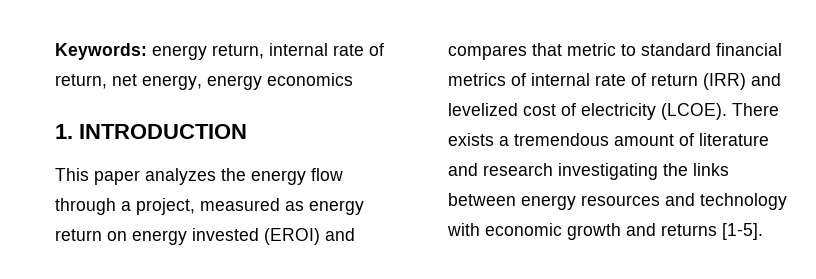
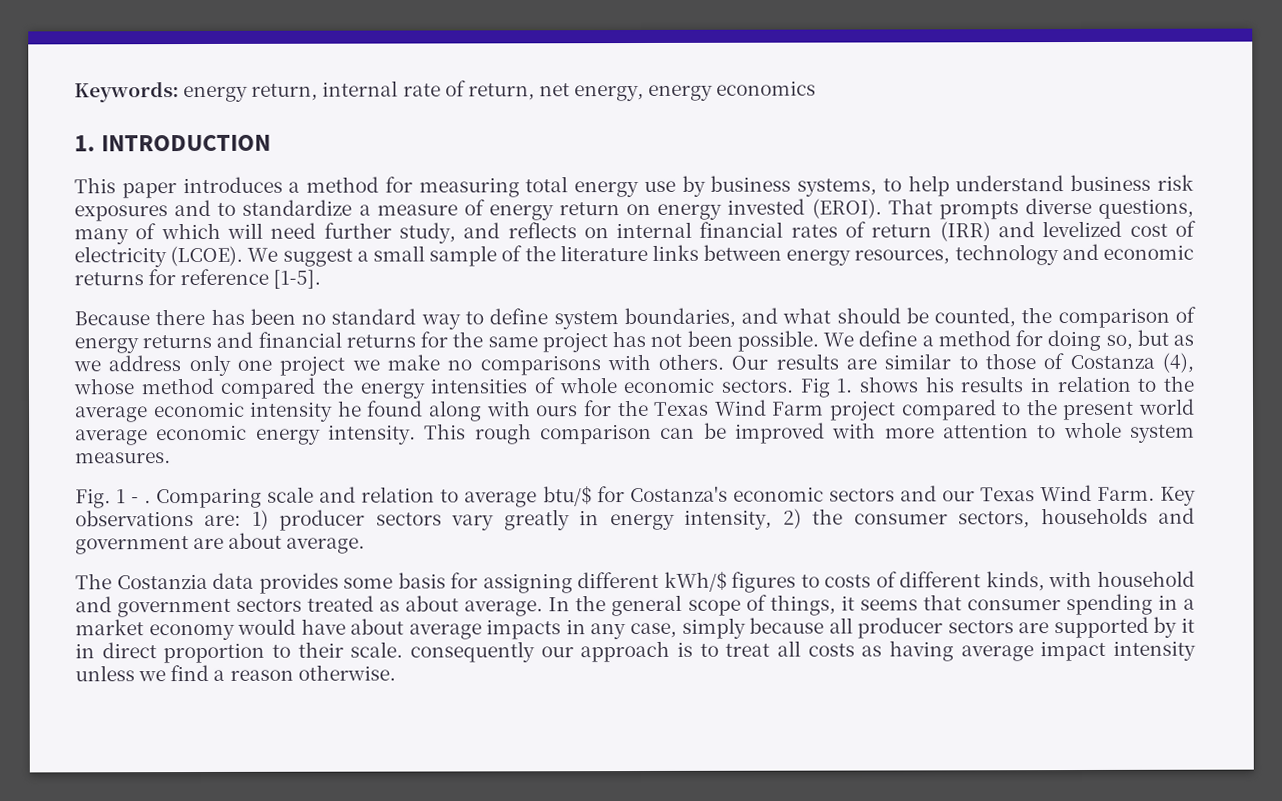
[145,168,343,185] [55,198,304,215] analyzes the energy flow through a project, measured as -> [182,174,1194,198] [74,199,485,222] introduces a method for measuring total energy use by business systems, to help understand business risk exposures and to standardize a measure of
[264,228,355,245] [448,43,782,60] [448,73,626,86] (EROI) and compares that metric to standard financial metrics of internal rate -> [811,197,1194,220] [74,221,838,245] (EROI). That prompts diverse questions, many of which will need further study, and reflects on internal financial rates
[732,103,779,116] [448,133,769,146] [448,163,729,180] [448,193,787,210] [447,223,763,240] There exists a tremendous amount of literature and research investigating the links between energy resources and technology with economic growth and returns [1-5]. -> [247,243,1194,267] [74,268,322,289] [74,306,1197,330] [74,329,1194,354] [73,352,1194,377] [73,375,1194,399] [75,398,1195,423] [75,421,1196,446] [75,452,171,464] [75,484,1196,509] [75,507,1196,531] [75,532,366,555] [75,570,1195,594] [75,593,1195,618] [75,616,1195,641] [75,640,1196,664] [75,664,396,682] We suggest a small sample of the literature links between energy resources, technology and economic returns for reference [1-5]. // Because there has been no standard way to define system boundaries, and what should be counted, the comparison of energy returns and financial returns for the same project has not been possible. We define a method for doing so, but as we address only one project we make no comparisons with others. Our results are similar to those of Costanza (4), whose method compared the energy intensities of whole economic sectors. Fig 1. shows his results in relation to the average economic intensity he found along with ours for the Texas Wind Farm project compared to the present world average economic energy intensity. This rough comparison can be improved with more attention to whole system measures. // Fig. 1 - . Comparing scale and relation to average btu/$ for Costanza's economic sectors and our Texas Wind Farm. Key observations are: 1) producer sectors vary greatly in energy intensity, 2) the consumer sectors, households and government are about average. // The Costanzia data provides some basis for assigning different kWh/$ figures to costs of different kinds, with household and government sectors treated as about average. In the general scope of things, it seems that consumer spending in a market economy would have about average impacts in any case, simply because all producer sectors are supported by it in direct proportion to their scale. consequently our approach is to treat all costs as having average impact intensity unless we find a reason otherwise.

